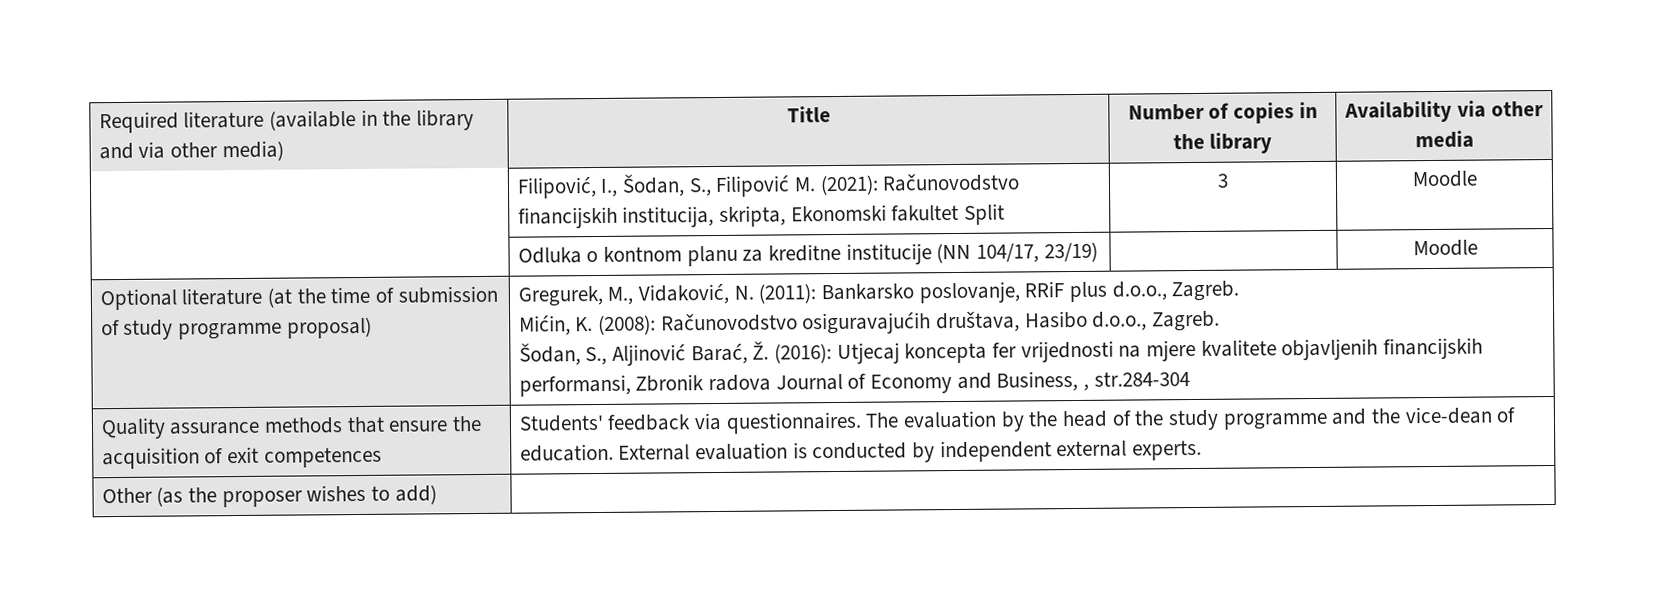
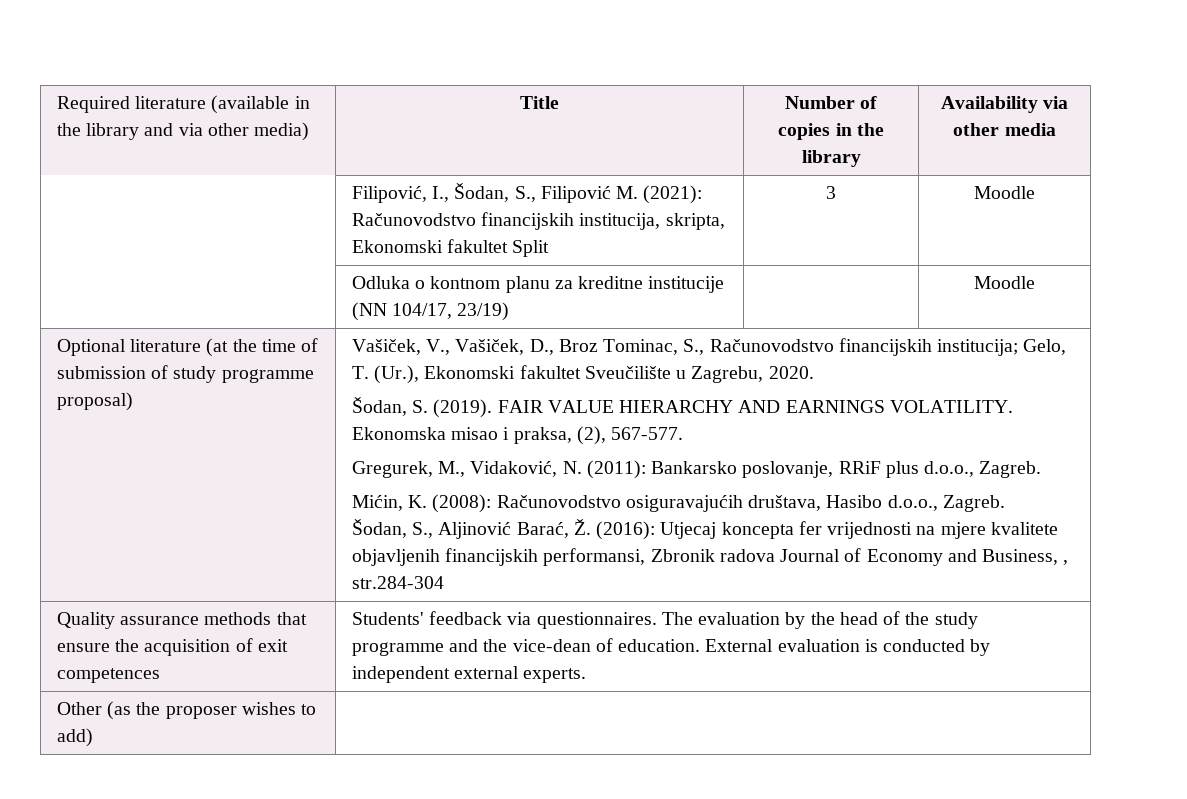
(372, 327) none -> [351,338,1067,356] [351,365,814,384] [351,397,1013,418] [351,426,684,445] Vašiček, V., Vašiček, D., Broz Tominac, S., Računovodstvo financijskih institucija; Gelo, T. (Ur.), Ekonomski fakultet Sveučilište u Zagrebu, 2020. // Šodan, S. (2019). FAIR VALUE HIERARCHY AND EARNINGS VOLATILITY. Ekonomska misao i praksa, (2), 567-577. //

